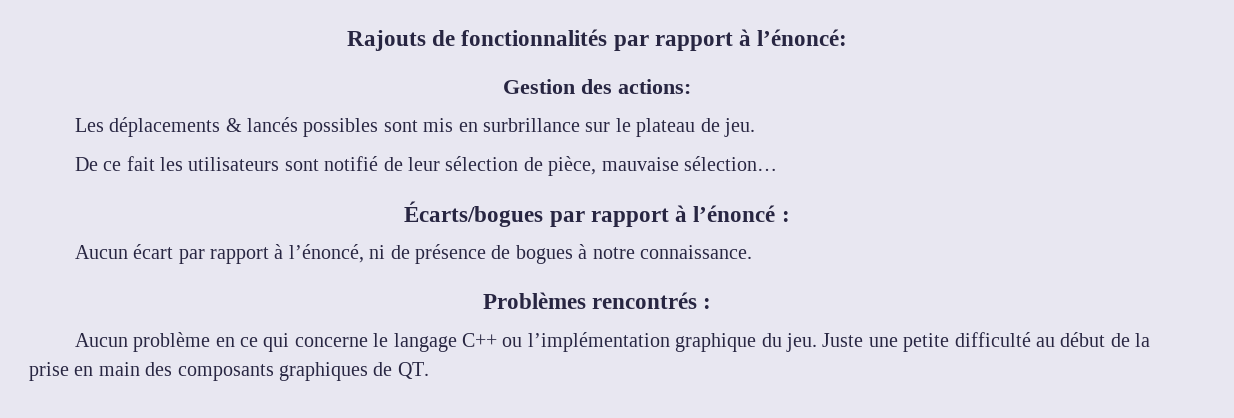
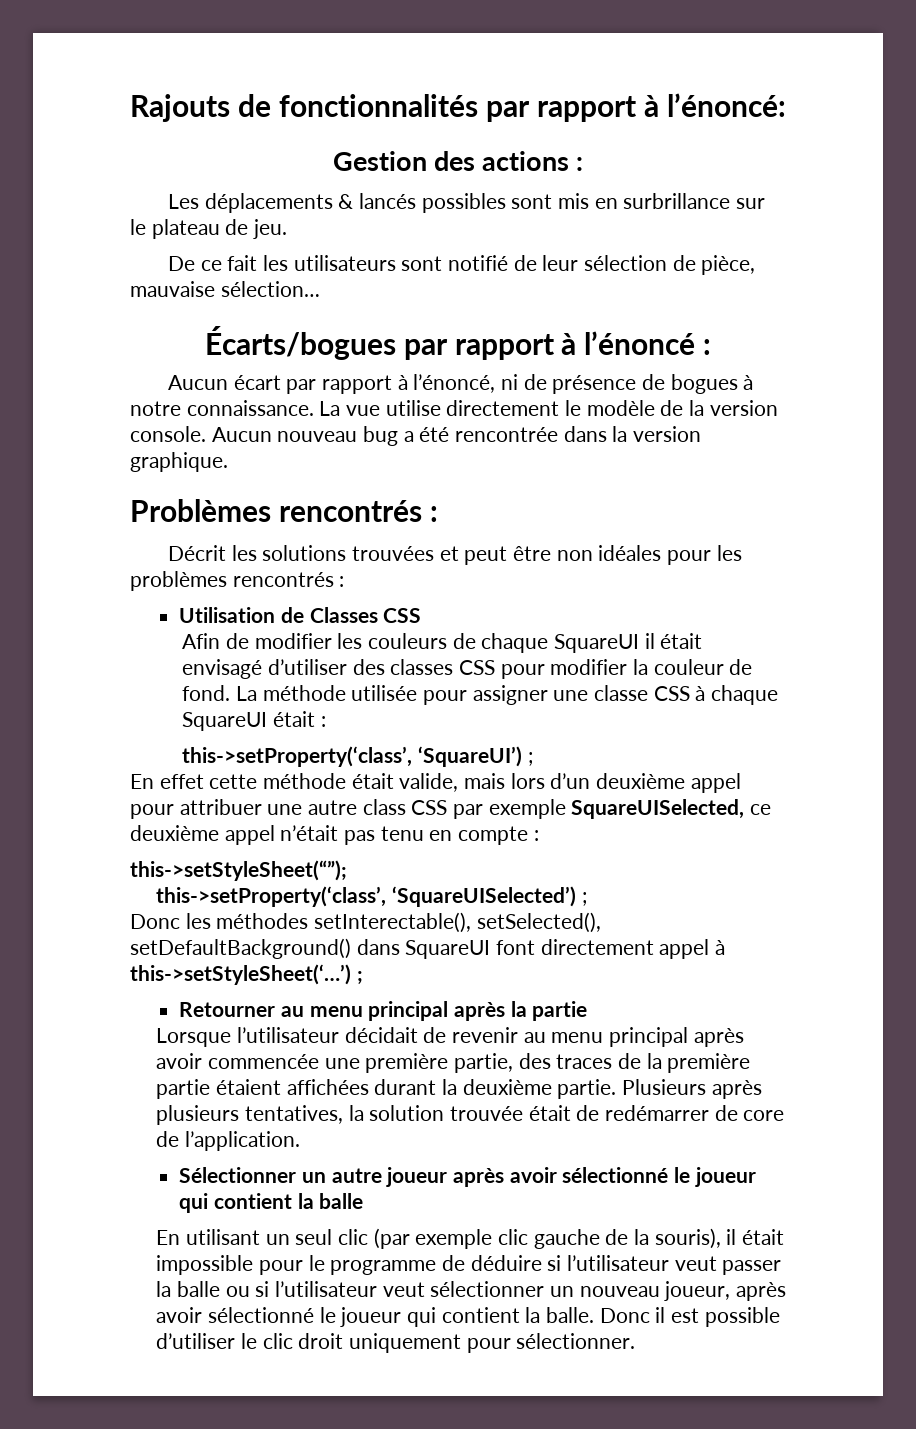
[618,79,691,94] actions: -> [482,151,584,171] actions :
[482,292,712,309] [74,332,1151,352] [29,362,429,381] // Problèmes rencontrés : // Aucun problème en ce qui concerne le langage C++ ou l’implémentation graphique du jeu. Juste une petite difficulté au début de la prise en main des composants graphiques de QT. -> [319,400,778,416] [130,426,702,446] [130,452,228,472] [130,499,438,522] [167,545,742,565] [130,571,345,591] [179,607,422,623] [182,633,703,653] [182,659,753,679] [182,685,779,705] [182,711,326,731] [182,746,533,767] [130,773,741,793] [130,799,772,819] [130,825,539,845] [130,860,347,881] [156,886,587,907] [130,912,601,933] [130,938,726,959] [130,964,363,985] [179,1001,588,1021] [156,1027,744,1047] [156,1053,751,1073] [156,1079,762,1099] [156,1105,785,1125] [156,1131,300,1151] [179,1167,756,1187] [179,1193,364,1213] [156,1228,784,1249] [156,1255,782,1275] [156,1281,786,1301] [156,1307,780,1327] [156,1333,636,1353] La vue utilise directement le modèle de la version console. Aucun nouveau bug a été rencontrée dans la version graphique. // Problèmes rencontrés : // Décrit les solutions trouvées et peut être non idéales pour les problèmes rencontrés : // Utilisation de Classes CSS // Afin de modifier les couleurs de chaque SquareUI il était envisagé d’utiliser des classes CSS pour modifier la couleur de fond. La méthode utilisée pour assigner une classe CSS à chaque SquareUI était : // this->setProperty(‘class’, ‘SquareUI’) ; // En effet cette méthode était valide, mais lors d’un deuxième appel pour attribuer une autre class CSS par exemple SquareUISelected, ce deuxième appel n’était pas tenu en compte : // this->setStyleSheet(“”); // this->setProperty(‘class’, ‘SquareUISelected’) ; // Donc les méthodes setInterectable(), setSelected(), setDefaultBackground() dans SquareUI font directement appel à this->setStyleSheet(‘…’) ; // Retourner au menu principal après la partie // Lorsque l’utilisateur décidait de revenir au menu principal après avoir commencée une première partie, des traces de la première partie étaient affichées durant la deuxième partie. Plusieurs après plusieurs tentatives, la solution trouvée était de redémarrer de core de l’application. // Sélectionner un autre joueur après avoir sélectionné le joueur qui contient la balle // En utilisant un seul clic (par exemple clic gauche de la souris), il était impossible pour le programme de déduire si l’utilisateur veut passer la balle ou si l’utilisateur veut sélectionner un nouveau joueur, après avoir sélectionné le joueur qui contient la balle. Donc il est possible d’utiliser le clic droit uniquement pour sélectionner.

